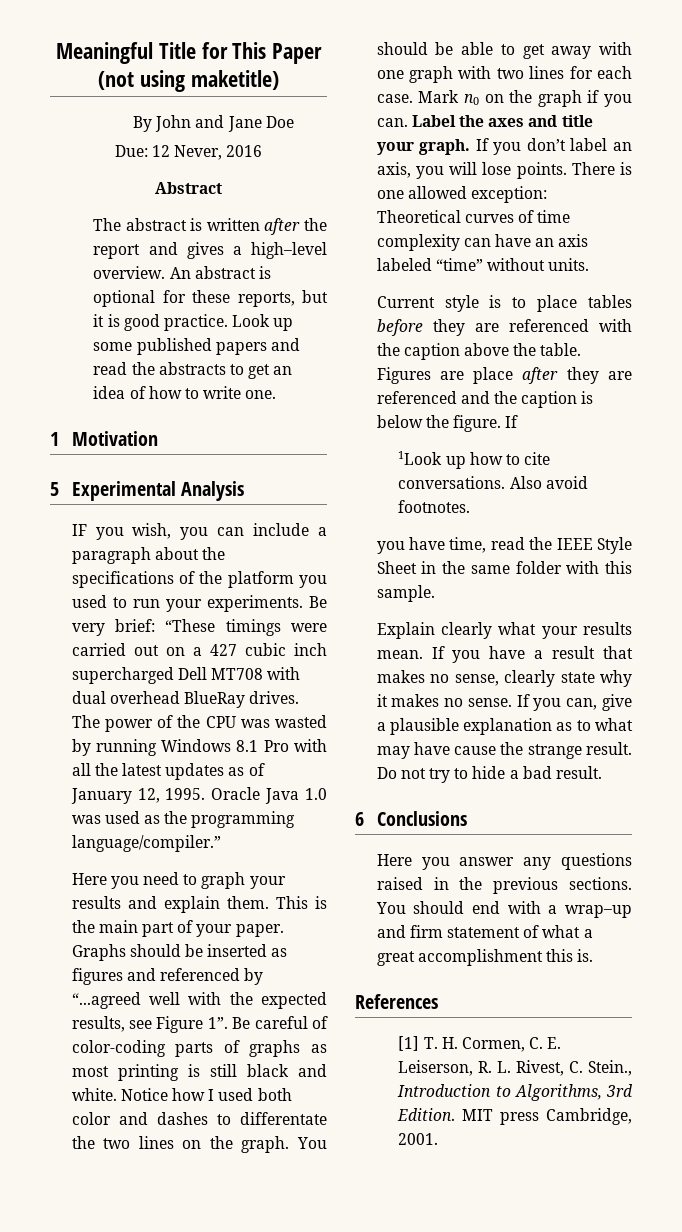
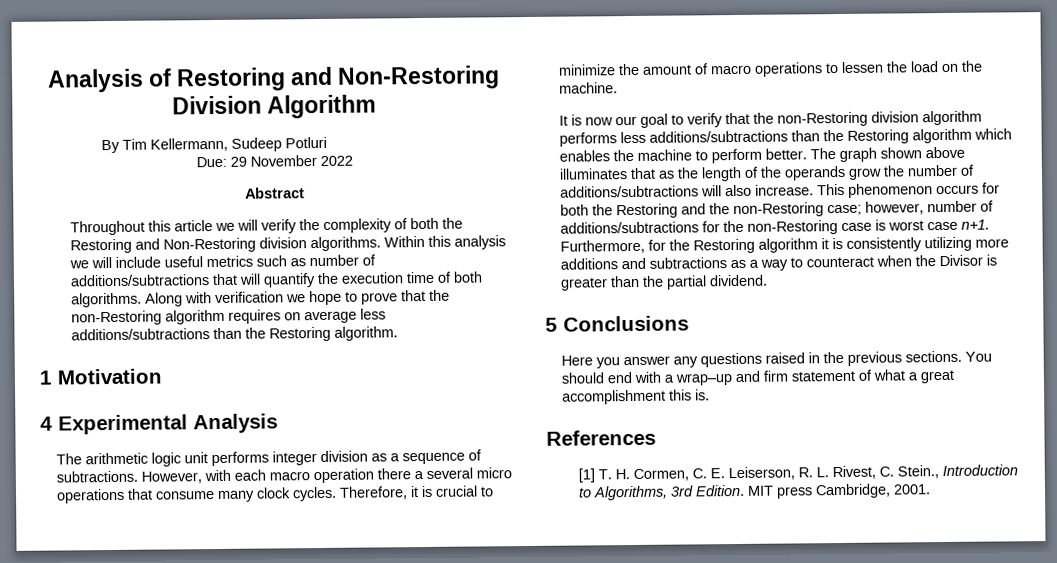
[55,42,323,64] [98,70,279,92] [133,115,294,132] [114,145,263,160] [155,182,222,194] [93,218,327,235] [93,242,327,259] [93,266,271,279] [93,290,328,307] [93,314,294,331] [93,338,300,355] [93,362,293,379] [93,386,277,399] Meaningful Title for This Paper (not using maketitle) // By John and Jane Doe // Due: 12 Never, 2016 // Abstract // The abstract is written after the report and gives a high–level overview. An abstract is optional for these reports, but it is good practice. Look up some published papers and read the abstracts to get an idea of how to write one. -> [46,65,501,93] [171,94,377,119] [101,136,328,154] [195,155,353,168] [245,187,305,199] [70,217,464,236] [70,235,507,254] [69,254,377,269] [70,271,484,288] [71,289,451,308] [71,308,387,326] [71,326,399,342] Analysis of Restoring and Non-Restoring Division Algorithm // By Tim Kellermann, Sudeep Potluri // Due: 29 November 2022 // Abstract // Throughout this article we will verify the complexity of both the Restoring and Non-Restoring division algorithms. Within this analysis we will include useful metrics such as number of additions/subtractions that will quantify the execution time of both algorithms. Along with verification we hope to prove that the non-Restoring algorithm requires on average less additions/subtractions than the Restoring algorithm.
[50,482,59,496] 5 -> [40,416,53,431] 4
[71,523,327,540] [71,547,226,564] [71,571,327,588] [71,595,327,612] [71,619,327,636] [71,643,327,656] [71,667,301,684] [71,691,300,708] [71,715,327,732] [71,739,327,756] [71,763,265,780] [70,787,327,804] [71,811,296,828] [71,835,221,852] [71,872,286,889] [71,896,327,913] [71,920,284,937] [71,944,288,961] [71,968,264,985] [71,992,327,1009] [71,1016,328,1033] [71,1040,327,1057] [71,1064,327,1081] [71,1088,292,1101] [71,1112,327,1125] [71,1136,327,1153] [376,42,632,59] [376,66,632,83] [376,90,632,107] [376,115,593,127] [376,138,632,155] [376,162,632,179] [376,186,548,203] [376,210,571,223] [376,234,589,251] [376,258,590,271] [376,295,632,312] [376,319,632,336] [376,343,582,360] [376,367,632,384] [376,391,594,408] [376,415,519,432] [398,451,551,469] [398,476,588,489] [398,500,471,513] [376,537,632,554] [376,561,632,574] [376,585,435,602] [376,622,632,639] [376,646,633,663] [376,670,632,687] [376,694,632,711] [376,718,633,735] [376,742,632,759] [376,766,602,783] [355,812,364,826] IF you wish, you can include a paragraph about the specifications of the platform you used to run your experiments. Be very brief: “These timings were carried out on a 427 cubic inch supercharged Dell MT708 with dual overhead BlueRay drives. The power of the CPU was wasted by running Windows 8.1 Pro with all the latest updates as of January 12, 1995. Oracle Java 1.0 was used as the programming language/compiler.” // Here you need to graph your results and explain them. This is the main part of your paper. Graphs should be inserted as figures and referenced by “...agreed well with the expected results, see Figure 1”. Be careful of color-coding parts of graphs as most printing is still black and white. Notice how I used both color and dashes to differentate the two lines on the graph. You should be able to get away with one graph with two lines for each case. Mark n0 on the graph if you can. Label the axes and title your graph. If you don’t label an axis, you will lose points. There is one allowed exception: Theoretical curves of time complexity can have an axis labeled “time” without units. // Current style is to place tables before they are referenced with the caption above the table. Figures are place after they are referenced and the caption is below the figure. If // 1Look up how to cite conversations. Also avoid footnotes. // you have time, read the IEEE Style Sheet in the same folder with this sample. // Explain clearly what your results mean. If you have a result that makes no sense, clearly state why it makes no sense. If you can, give a plausible explanation as to what may have cause the strange result. Do not try to hide a bad result. // 6 -> [56,449,483,467] [56,467,513,484] [56,485,495,504] [558,60,984,77] [559,82,619,94] [559,110,983,128] [559,128,1013,147] [559,146,966,164] [559,164,976,182] [560,182,1001,198] [560,200,995,219] [560,219,991,235] [560,236,1010,254] [560,254,998,271] [560,274,769,291] [545,317,557,332] The arithmetic logic unit performs integer division as a sequence of subtractions. However, with each macro operation there a several micro operations that consume many clock cycles. Therefore, it is crucial to minimize the amount of macro operations to lessen the load on the machine. // It is now our goal to verify that the non-Restoring division algorithm performs less additions/subtractions than the Restoring algorithm which enables the machine to perform better. The graph shown above illuminates that as the length of the operands grow the number of additions/subtractions will also increase. This phenomenon occurs for both the Restoring and the non-Restoring case; however, number of additions/subtractions for the non-Restoring case is worst case n+1. Furthermore, for the Restoring algorithm it is consistently utilizing more additions and subtractions as a way to counteract when the Divisor is greater than the partial dividend. // 5

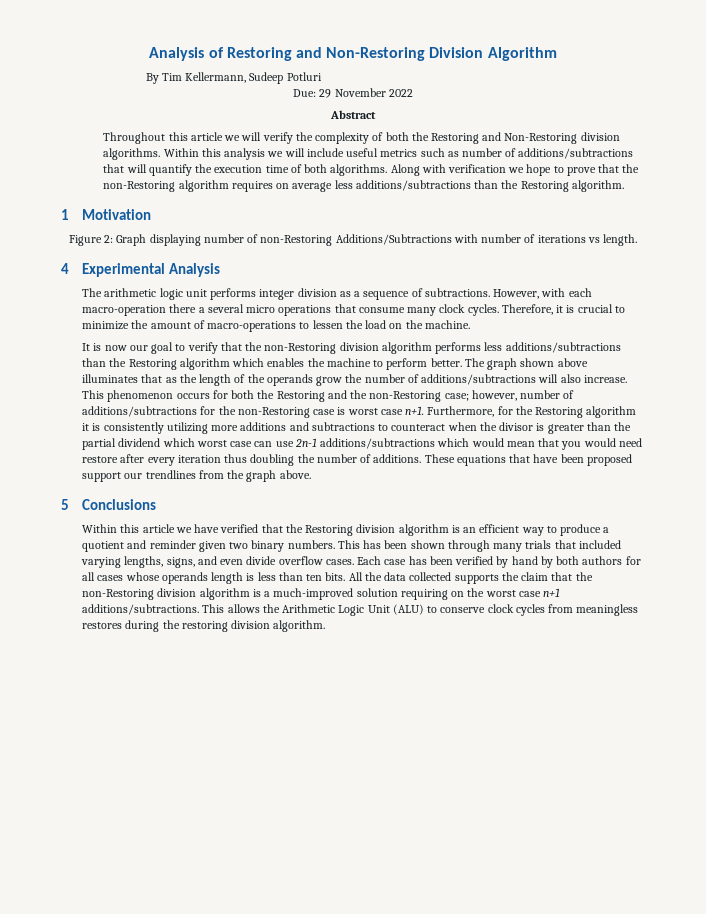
(163, 376) none -> [68,234,638,246] // Figure 2: Graph displaying number of non-Restoring Additions/Subtractions with number of iterations vs length.
[269,468,375,484] macro operation -> [82,305,167,316] macro-operation
[710,62,824,77] macro operations -> [207,321,297,332] macro-operations
[730,259,789,271] as a way -> (375, 426) none
[939,254,984,267] Divisor -> [499,422,534,431] divisor
[709,274,769,287] [545,315,690,332] [561,350,993,369] [561,369,955,386] [562,389,711,405] [546,429,656,446] [578,464,1019,483] [578,483,932,501] dividend. // 5 Conclusions // Here you answer any questions raised in the previous sections. You should end with a wrap–up and firm statement of what a great accomplishment this is. // References // [1] T. H. Cormen, C. E. Leiserson, R. L. Rivest, C. Stein., Introduction to Algorithms, 3rd Edition. MIT press Cambridge, 2001. -> [118,438,642,450] [82,454,632,466] [82,470,311,482] [61,499,157,510] [82,524,610,536] [82,540,621,552] [81,556,641,568] [82,572,593,584] [82,588,561,600] [82,604,639,616] [82,620,326,632] dividend which worst case can use 2n-1 additions/subtractions which would mean that you would need restore after every iteration thus doubling the number of additions. These equations that have been proposed support our trendlines from the graph above. // 5 Conclusions // Within this article we have verified that the Restoring division algorithm is an efficient way to produce a quotient and reminder given two binary numbers. This has been shown through many trials that included varying lengths, signs, and even divide overflow cases. Each case has been verified by hand by both authors for all cases whose operands length is less than ten bits. All the data collected supports the claim that the non-Restoring division algorithm is a much-improved solution requiring on the worst case n+1 additions/subtractions. This allows the Arithmetic Logic Unit (ALU) to conserve clock cycles from meaningless restores during the restoring division algorithm.

